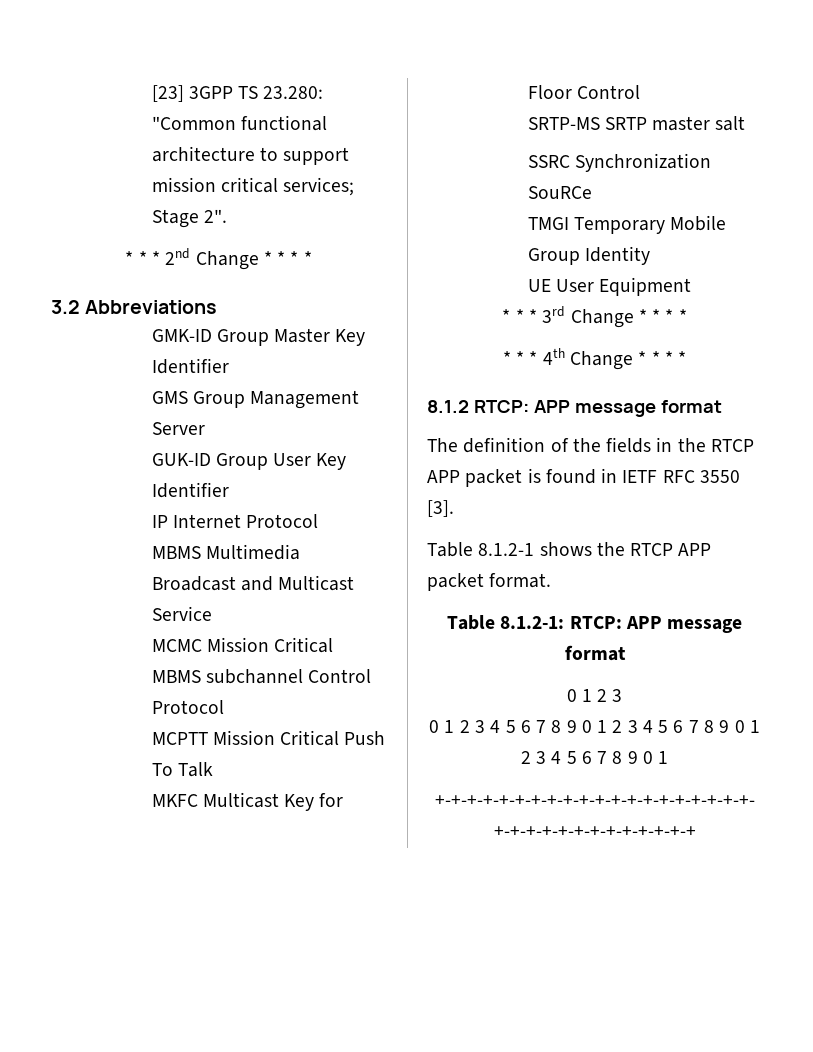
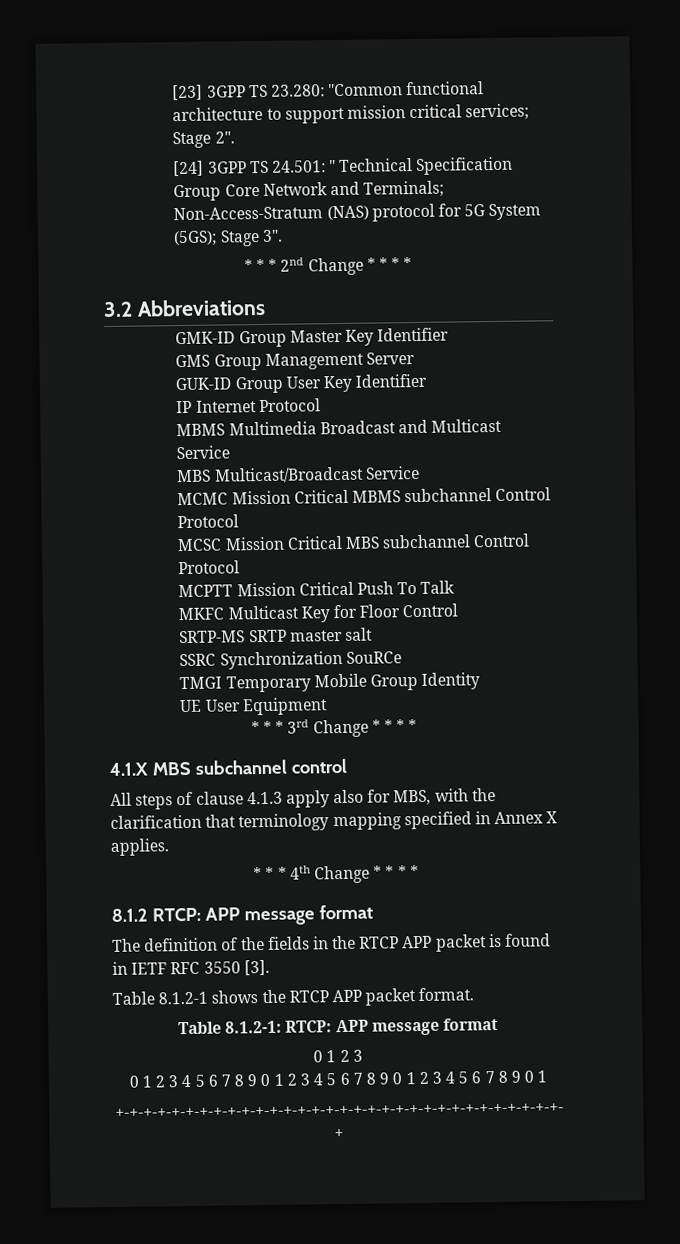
(227, 216) none -> [173,156,514,177] [173,180,445,202] [173,203,542,222] [173,229,283,247] // [24] 3GPP TS 24.501: " Technical Specification Group Core Network and Terminals; Non-Access-Stratum (NAS) protocol for 5G System (5GS); Stage 3".
(212, 613) none -> [177,465,420,484] // MBS Multicast/Broadcast Service
(224, 707) none -> [177,533,531,552] [178,560,241,575] // MCSC Mission Critical MBS subchannel Control Protocol
(687, 316) none -> [109,758,347,776] [110,788,496,810] [110,811,559,832] [110,838,169,856] // 4.1.X MBS subchannel control // All steps of clause 4.1.3 apply also for MBS, with the clarification that terminology mapping specified in Annex X applies.

